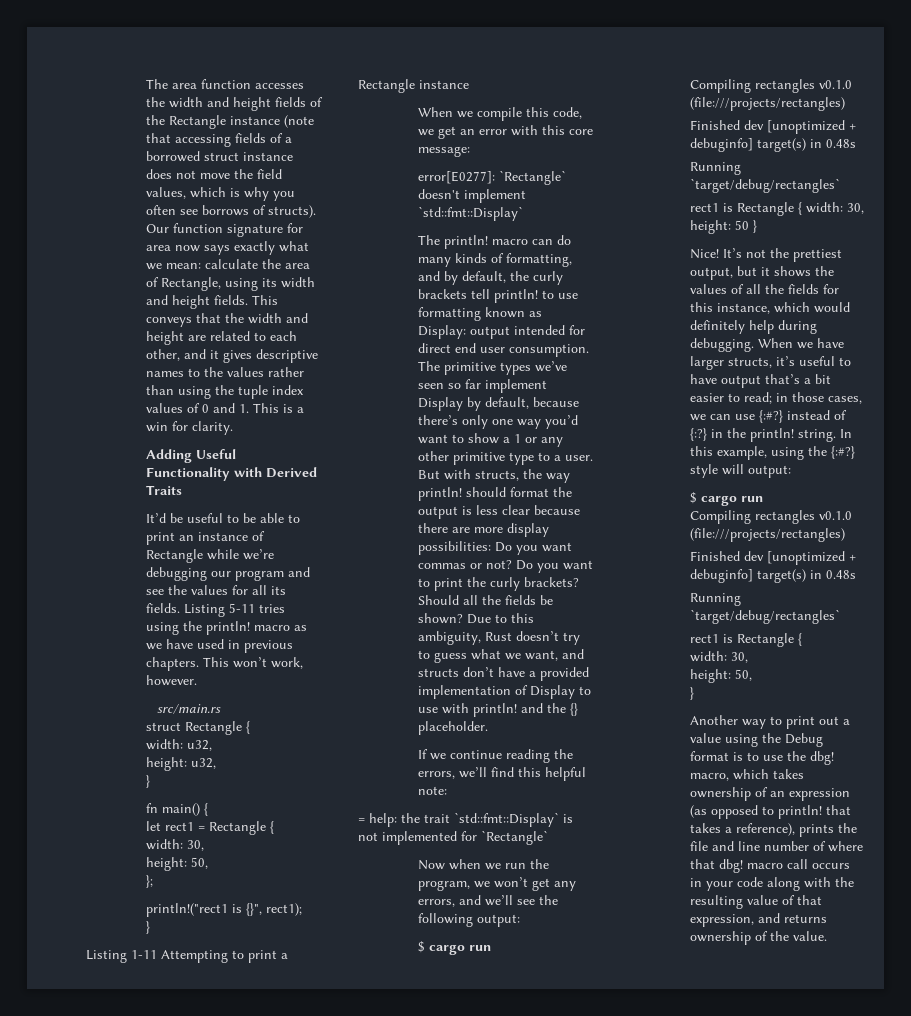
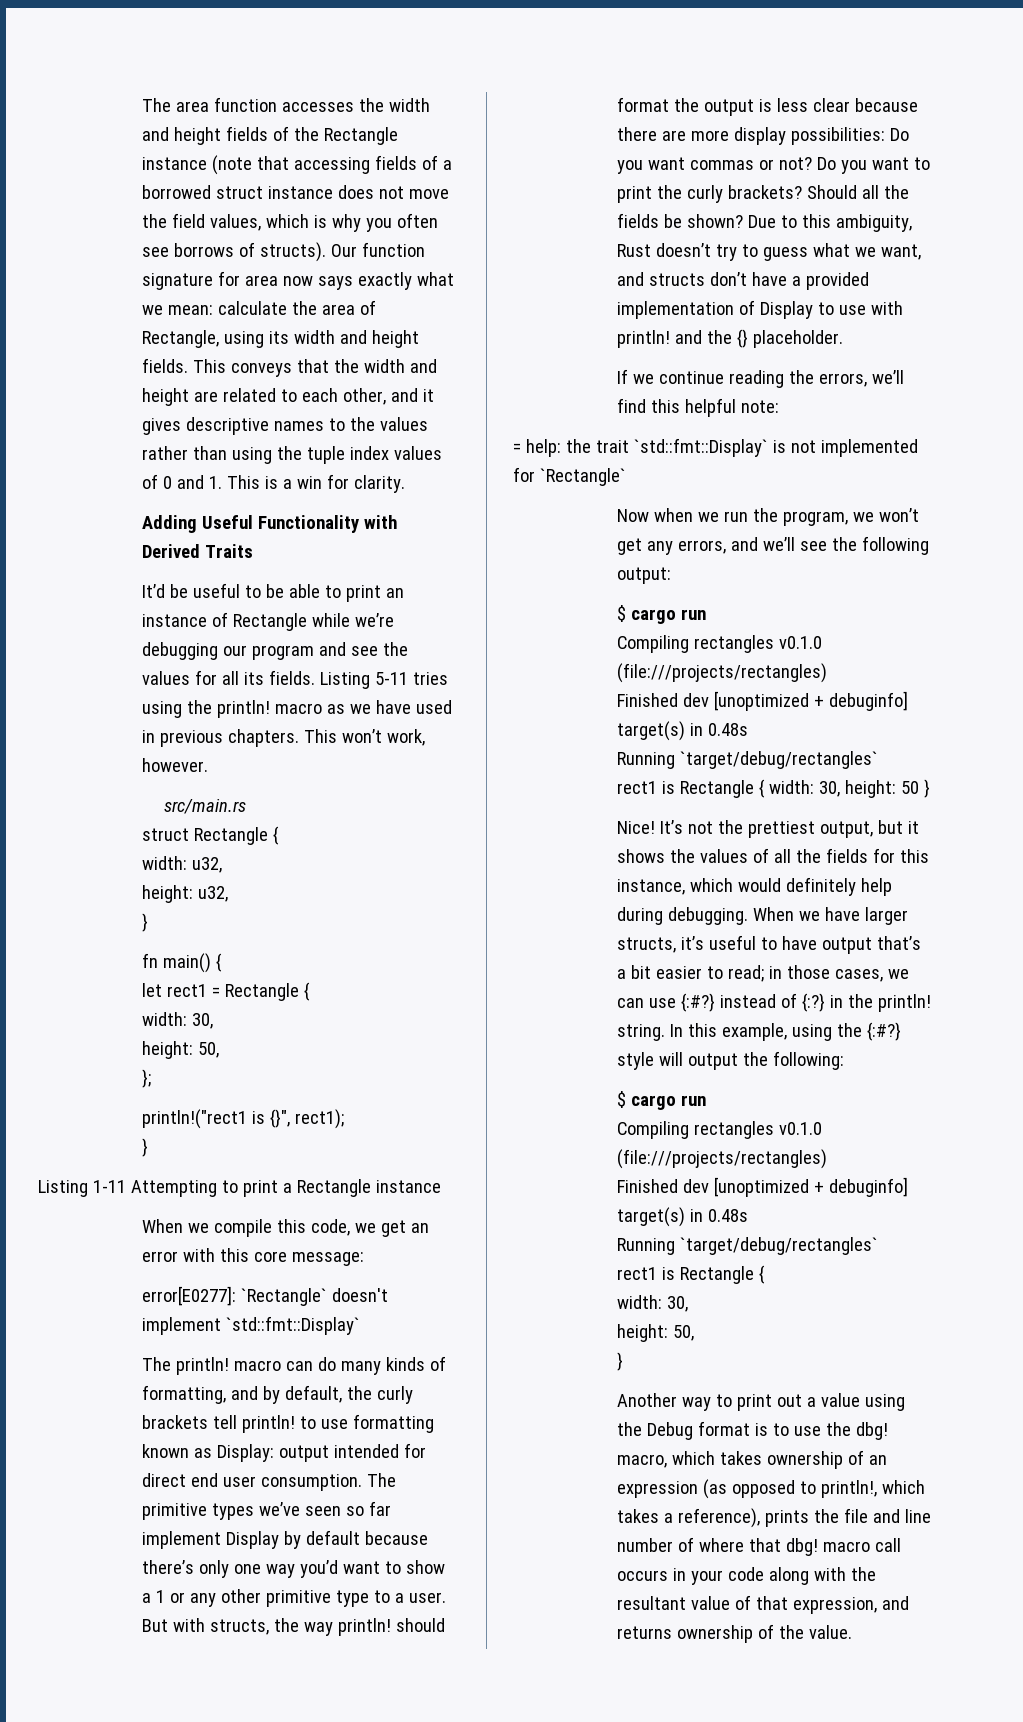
[485,397,530,409] default, -> [306,1530,361,1545] default
[748,465,792,478] output: -> [688,1051,845,1070] output the following:
[778,805,852,819] println! that -> [821,1480,926,1498] println!, which
[690,895,744,909] resulting -> [617,1596,687,1610] resultant

